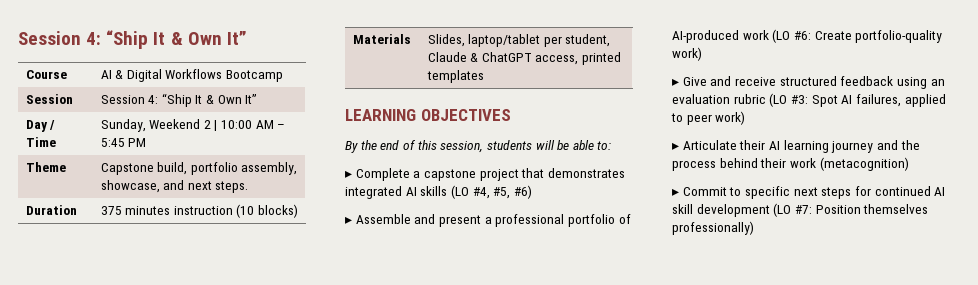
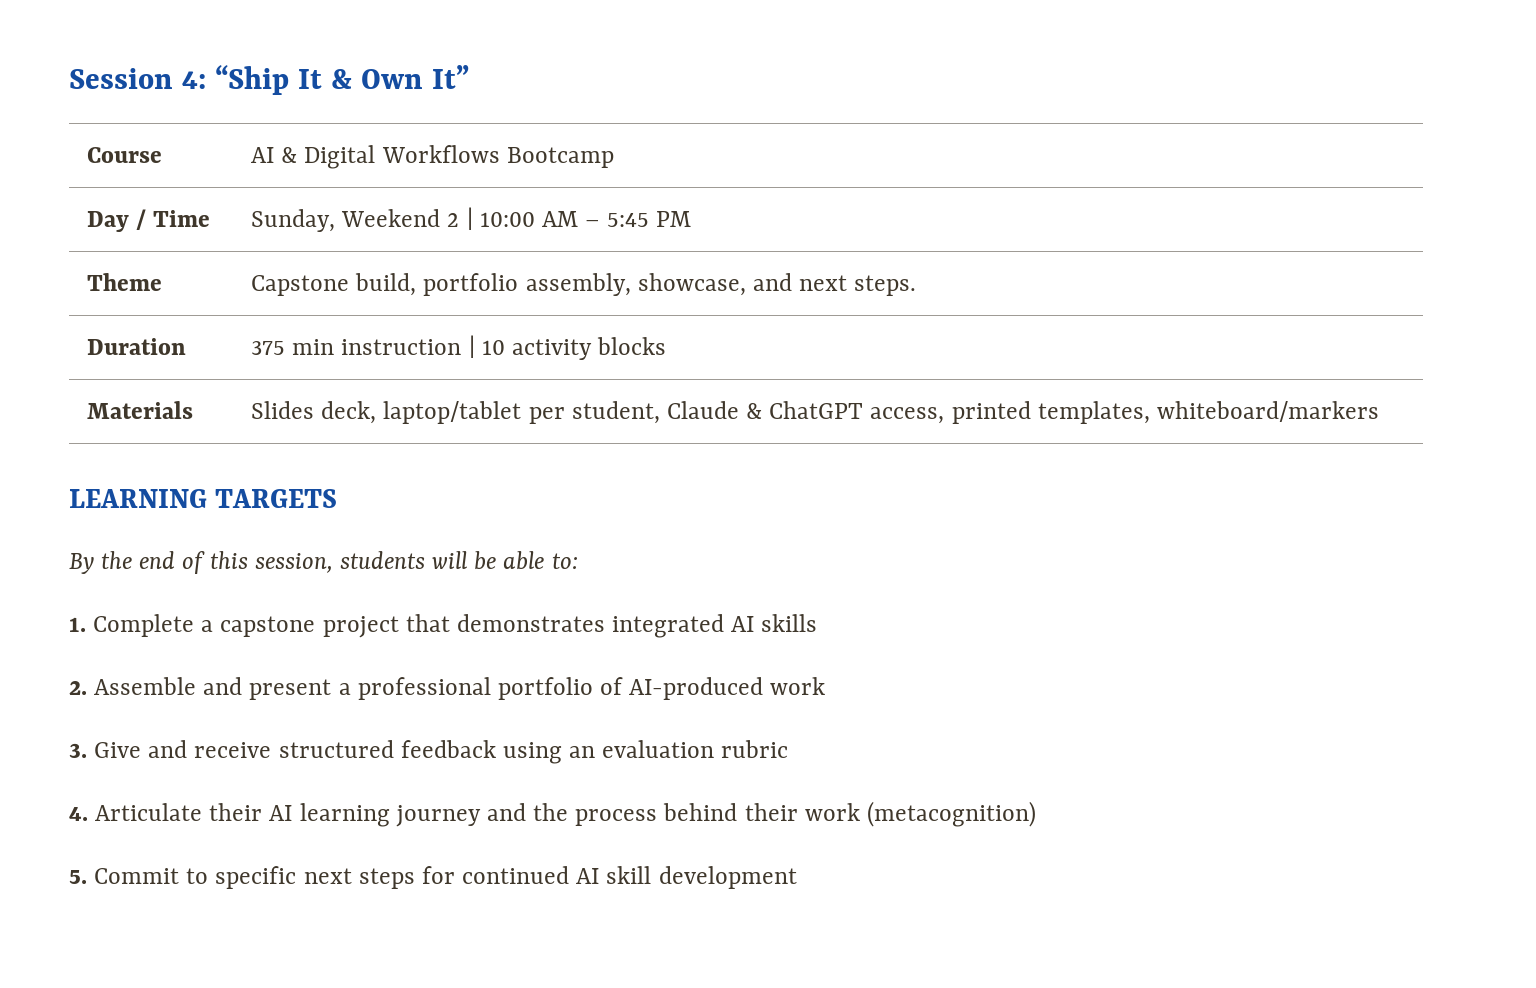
[25,94,73,104] [100,93,258,107] // Session | Session 4: “Ship It & Own It” -> (614, 157) none
[125,204,299,218] minutes instruction (10 blocks) -> [292,335,667,360] min instruction | 10 activity blocks
[427,34,465,47] Slides, -> [251,401,377,424] Slides deck,
[426,70,484,83] templates -> [1037,401,1379,424] templates, whiteboard/markers
[420,109,511,121] OBJECTIVES -> [215,489,338,508] TARGETS
[345,170,352,178] ▸ -> [69,617,86,632] 1.
[450,185,532,199] [345,216,352,224] (LO #4, #5, #6) // ▸ -> [69,681,87,695] // 2.
[772,29,943,43] [672,47,702,61] [672,78,679,86] (LO #6: Create portfolio-quality work) // ▸ -> [69,743,87,758] // 3.
[769,93,946,107] [671,111,746,125] [672,142,679,150] (LO #3: Spot AI failures, applied to peer work) // ▸ -> [69,807,88,821] // 4.
[672,188,679,196] ▸ -> [69,870,87,884] 5.
[773,203,929,217] [672,221,754,235] (LO #7: Position themselves professionally) -> (797, 877) none

